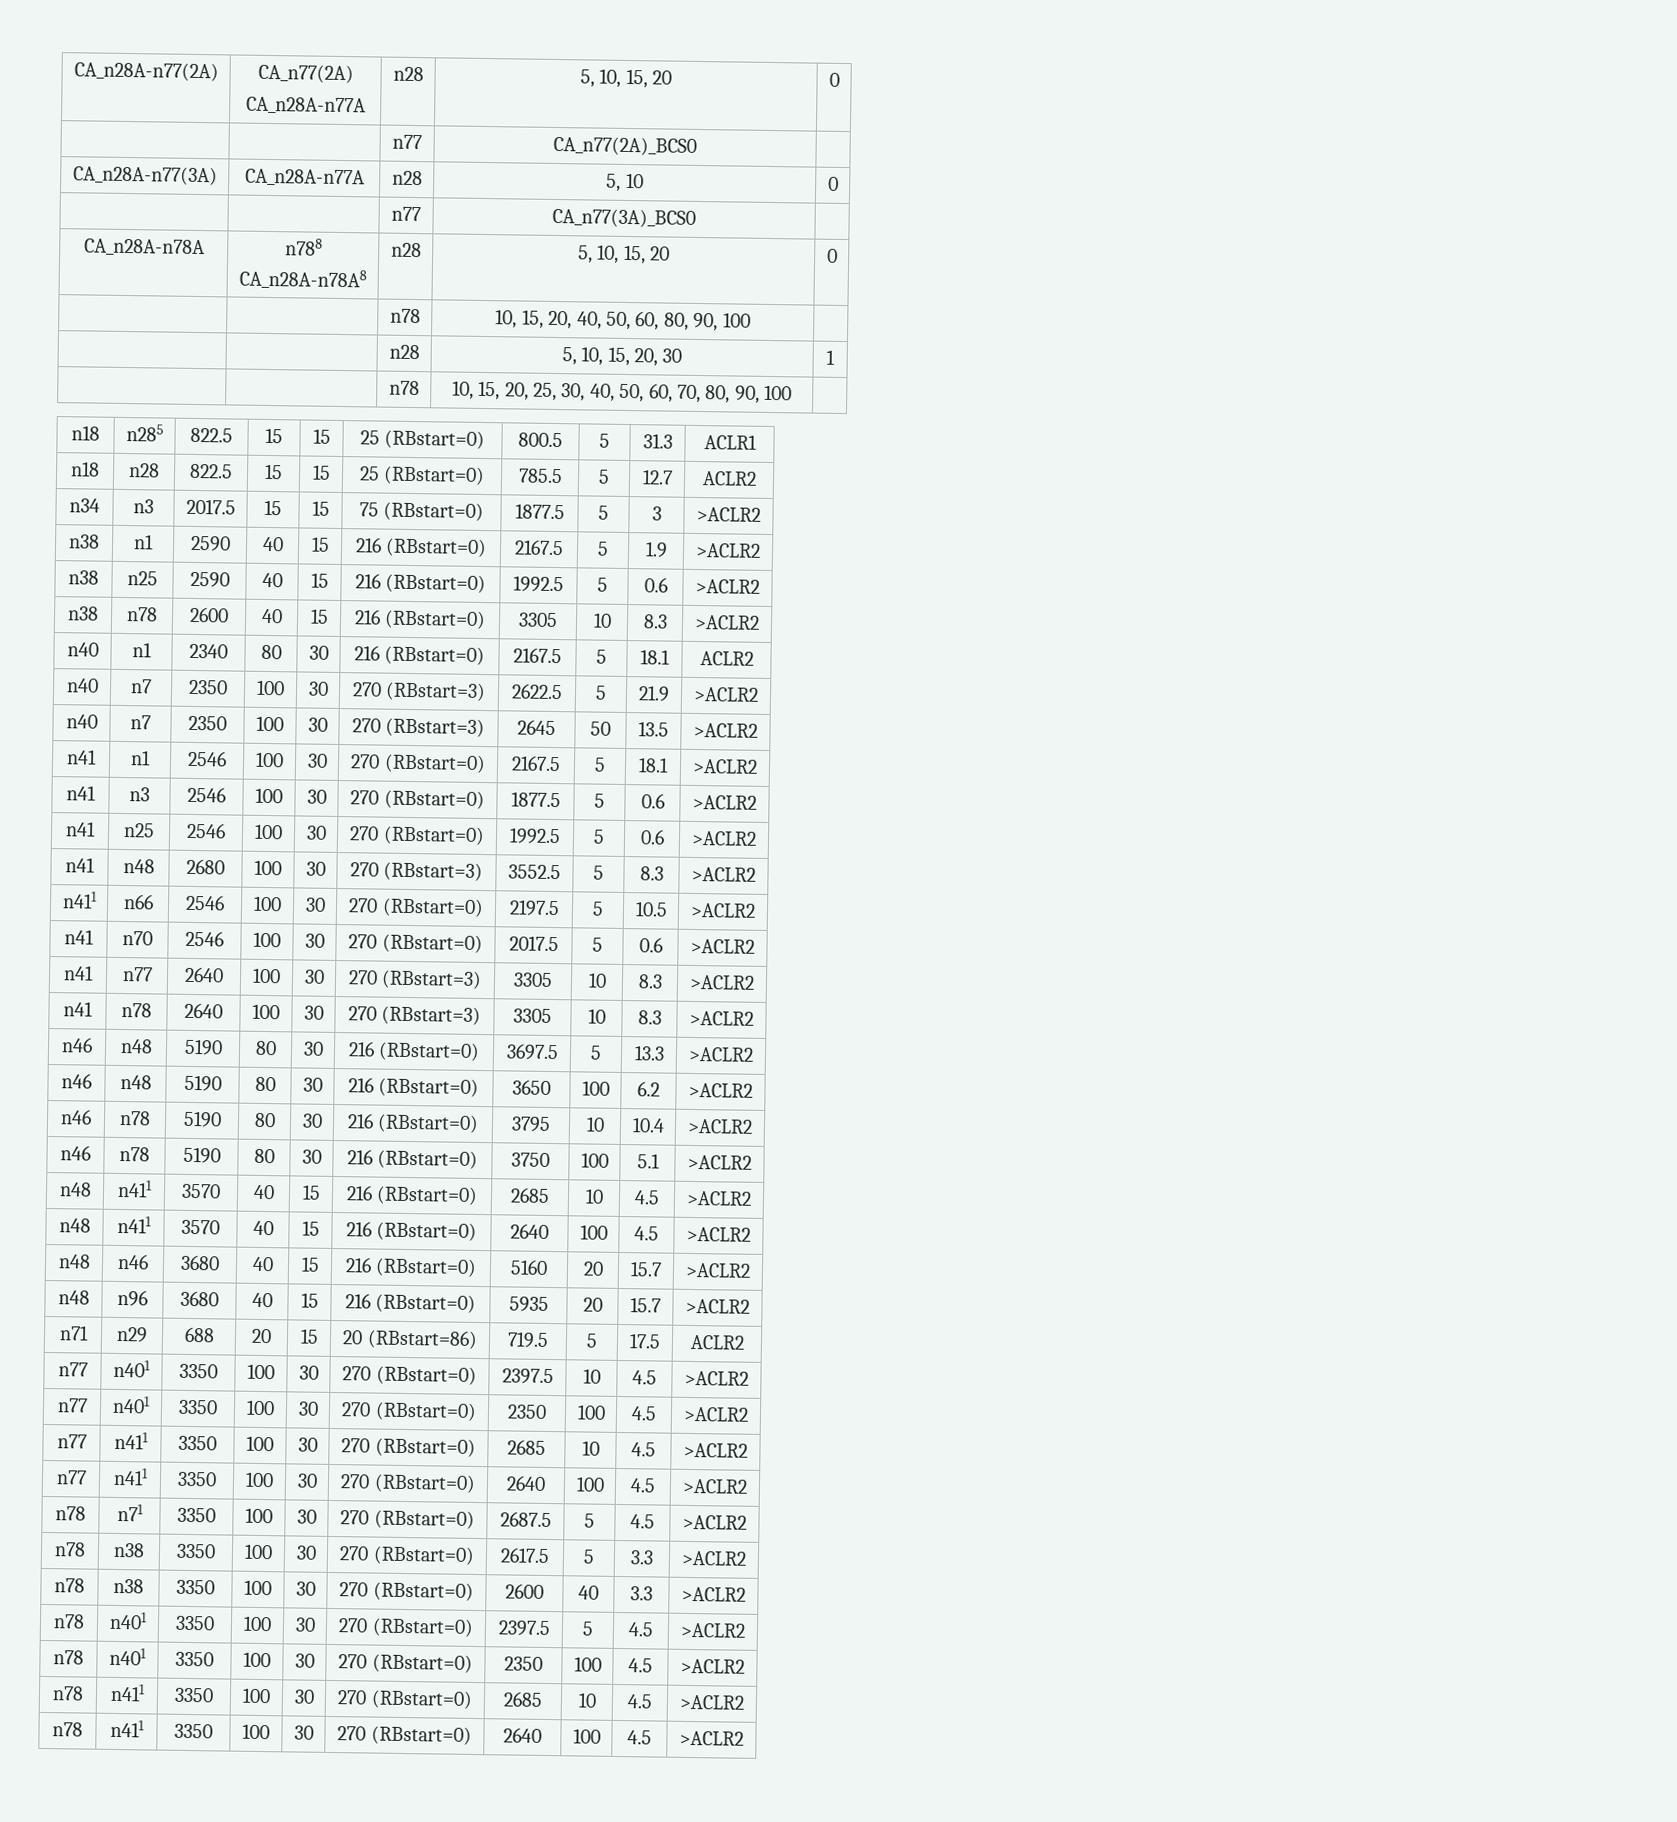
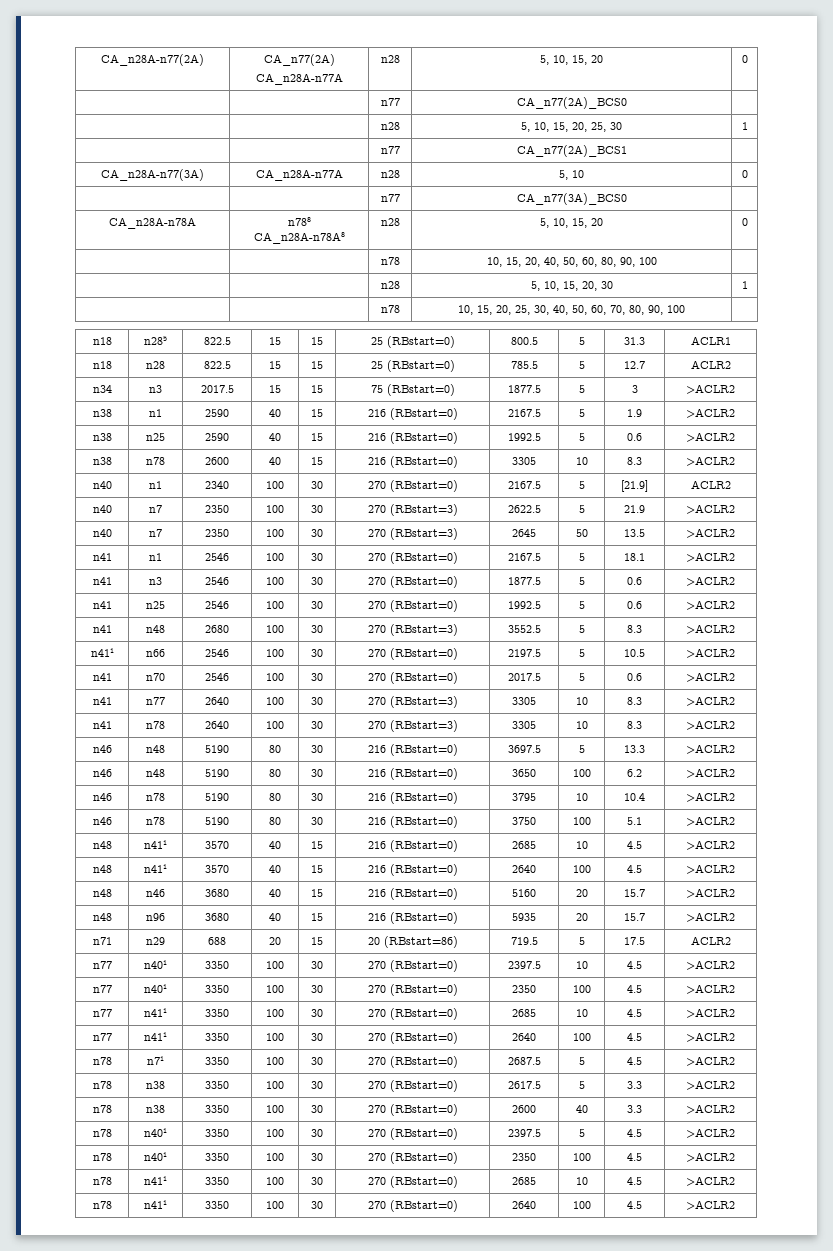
(697, 145) none -> [380,122,400,130] [521,122,622,132] [741,122,748,130] [380,146,400,154] [516,145,627,157] // | | n28 | 5, 10, 15, 20, 25, 30 | 1 // | | n77 | CA_n77(2A)_BCS1 |
[260,644,282,660] [308,645,329,660] [353,645,486,666] [513,647,562,664] [596,649,607,664] [640,649,670,665] 80 | 30 | 216 (RBstart=0) | 2167.5 | 5 | 18.1 -> [266,481,284,489] [311,481,323,489] [367,480,458,492] [507,481,541,489] [578,481,585,489] [621,480,648,492] 100 | 30 | 270 (RBstart=0) | 2167.5 | 5 | [21.9]

